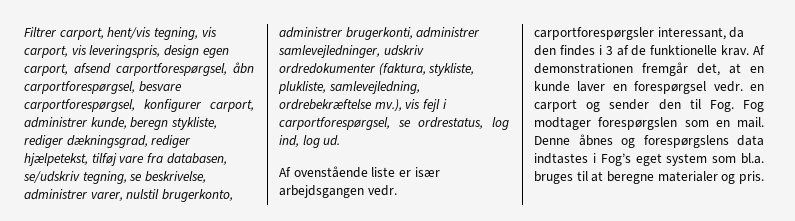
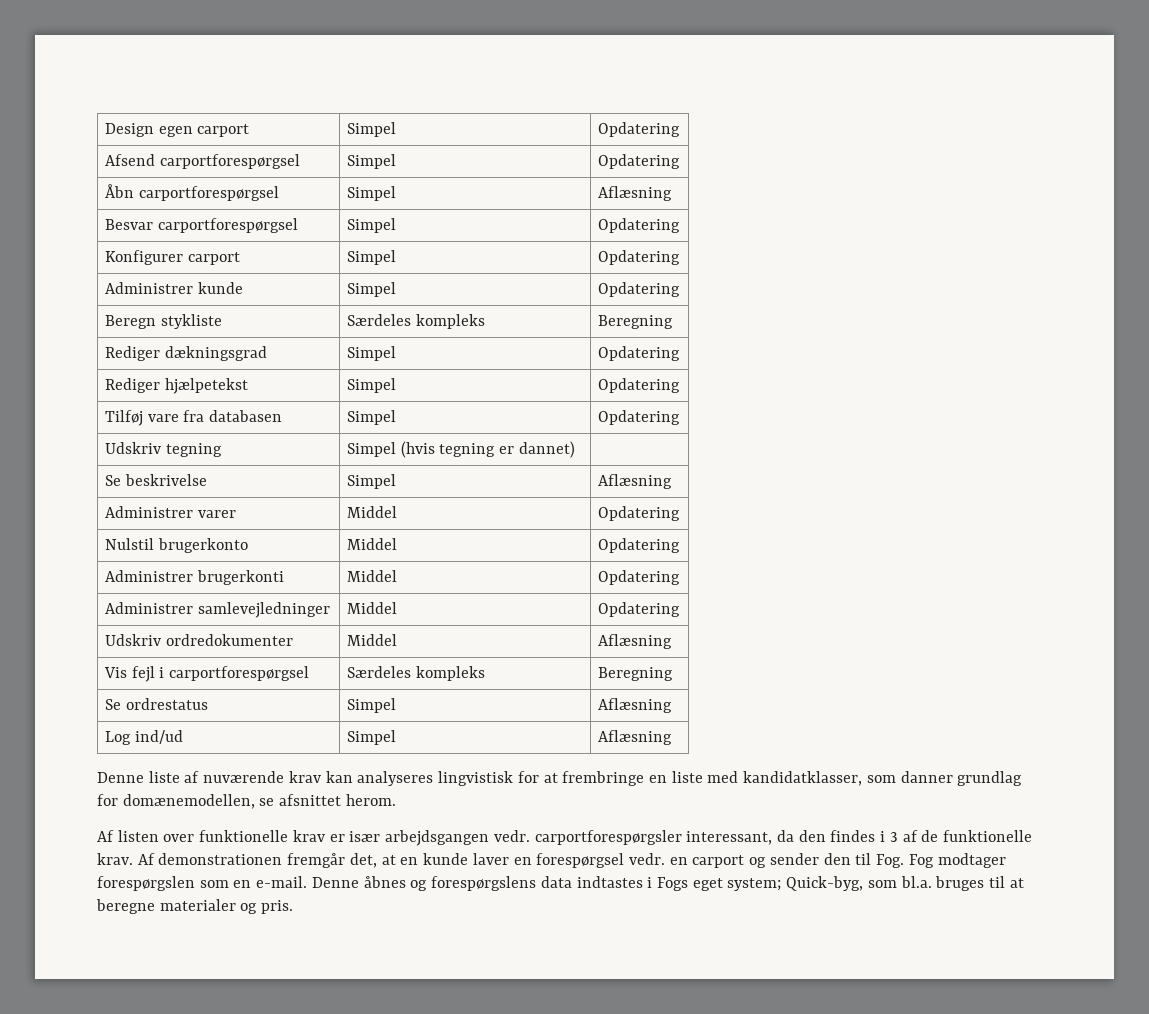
[24,27,217,40] [24,45,229,58] [24,62,254,76] [24,81,182,94] [24,99,254,112] [24,117,217,130] [24,135,192,148] [24,153,227,166] [23,171,206,184] [24,189,233,202] [279,27,481,40] [278,45,424,58] [279,63,475,76] [278,81,420,94] [279,99,447,112] [279,117,509,130] [279,135,341,148] [279,166,396,178] Filtrer carport, hent/vis tegning, vis carport, vis leveringspris, design egen carport, afsend carportforespørgsel, åbn carportforespørgsel, besvare carportforespørgsel, konfigurer carport, administrer kunde, beregn stykliste, rediger dækningsgrad, rediger hjælpetekst, tilføj vare fra databasen, se/udskriv tegning, se beskrivelse, administrer varer, nulstil brugerkonto, administrer brugerkonti, administrer samlevejledninger, udskriv ordredokumenter (faktura, stykliste, plukliste, samlevejledning, ordrebekræftelse mv.), vis fejl i carportforespørgsel, se ordrestatus, log ind, log ud. // Af ovenstående liste -> [104,123,250,137] [346,122,396,137] [597,122,680,137] [104,154,300,169] [346,154,396,169] [597,154,680,169] [104,184,279,201] [346,186,396,201] [597,186,672,201] [104,218,298,233] [346,218,396,233] [597,218,680,233] [104,250,240,265] [346,250,396,265] [597,250,680,265] [104,282,243,294] [346,282,396,297] [597,282,680,297] [104,314,222,329] [346,314,485,329] [597,315,673,329] [104,346,267,361] [346,346,396,361] [597,346,680,361] [104,378,248,394] [346,378,396,393] [597,378,680,393] [104,410,283,426] [346,410,396,425] [597,410,680,425] [104,442,222,457] [346,441,575,458] [104,474,207,486] [346,474,396,489] [597,474,672,489] [104,506,236,518] [346,506,397,518] [597,506,680,521] [104,538,248,553] [346,538,397,550] [597,538,680,553] [104,570,284,585] [346,570,397,582] [597,570,680,585] [104,602,330,618] [346,602,397,614] [597,602,680,617] [104,634,293,646] [346,634,397,646] [597,634,672,649] [103,666,310,682] [346,666,485,681] [597,667,673,681] [104,698,208,710] [346,698,396,713] [597,698,672,713] [104,730,183,745] [346,730,396,745] [597,730,672,745] [97,771,1023,786] [97,794,396,809] [97,830,325,842] Design egen carport | Simpel | Opdatering // Afsend carportforespørgsel | Simpel | Opdatering // Åbn carportforespørgsel | Simpel | Aflæsning // Besvar carportforespørgsel | Simpel | Opdatering // Konfigurer carport | Simpel | Opdatering // Administrer kunde | Simpel | Opdatering // Beregn stykliste | Særdeles kompleks | Beregning // Rediger dækningsgrad | Simpel | Opdatering // Rediger hjælpetekst | Simpel | Opdatering // Tilføj vare fra databasen | Simpel | Opdatering // Udskriv tegning | Simpel (hvis tegning er dannet) | // Se beskrivelse | Simpel | Aflæsning // Administrer varer | Middel | Opdatering // Nulstil brugerkonto | Middel | Opdatering // Administrer brugerkonti | Middel | Opdatering // Administrer samlevejledninger | Middel | Opdatering // Udskriv ordredokumenter | Middel | Aflæsning // Vis fejl i carportforespørgsel | Særdeles kompleks | Beregning // Se ordrestatus | Simpel | Aflæsning // Log ind/ud | Simpel | Aflæsning // Denne liste af nuværende krav kan analyseres lingvistisk for at frembringe en liste med kandidatklasser, som danner grundlag for domænemodellen, se afsnittet herom. // Af listen over funktionelle krav
[737,117,764,128] mail. -> [256,876,308,888] e-mail.
[600,153,708,166] Fog’s eget system -> [656,876,864,891] Fogs eget system; Quick-byg,

